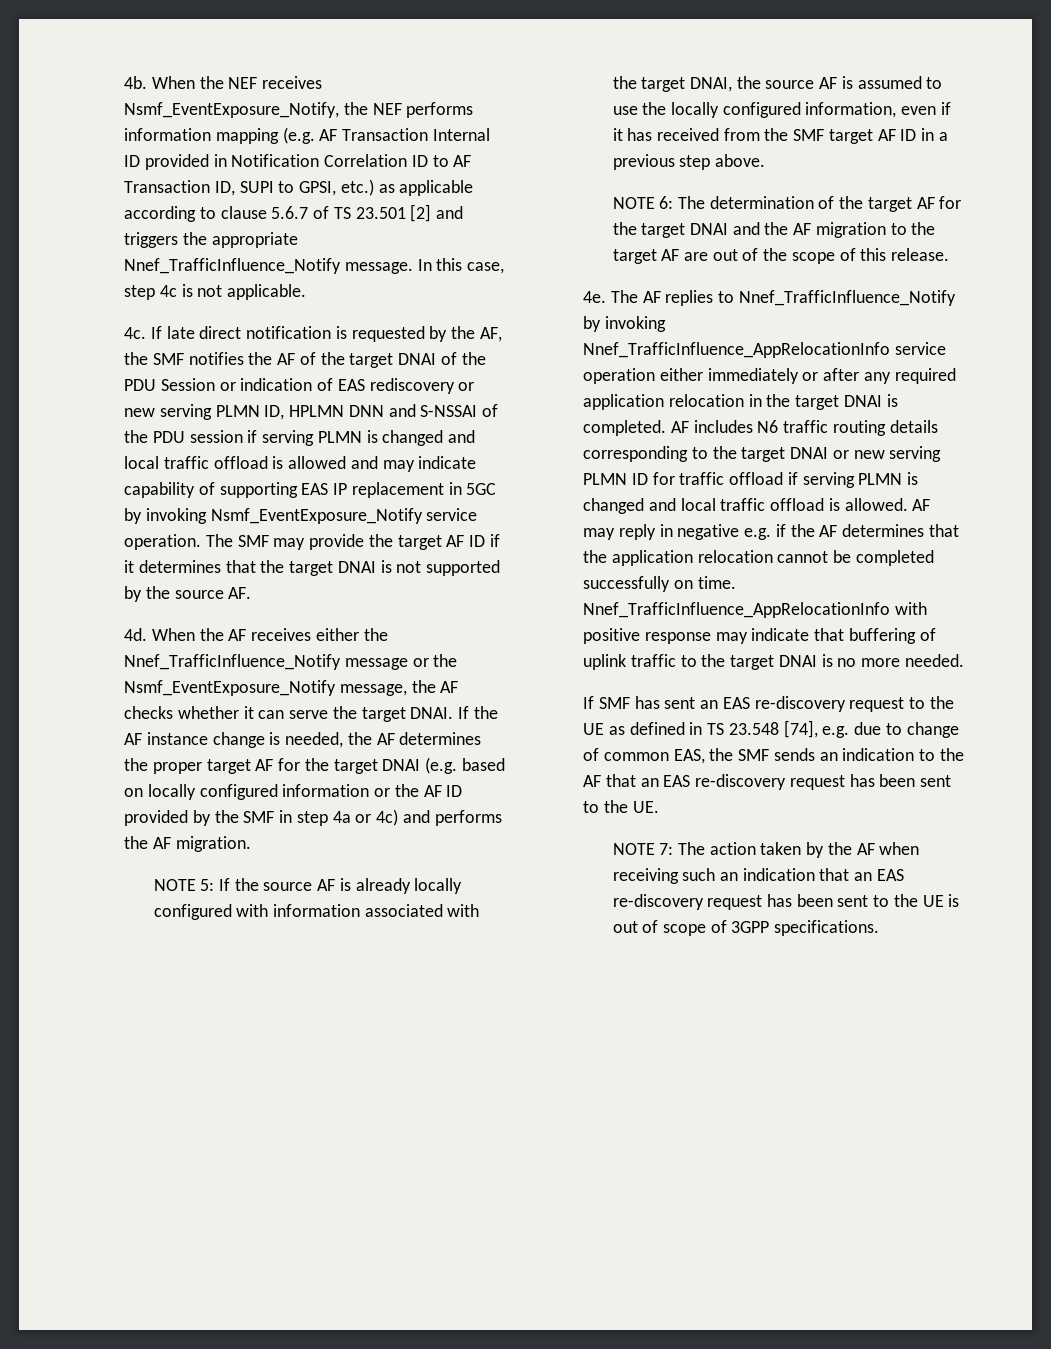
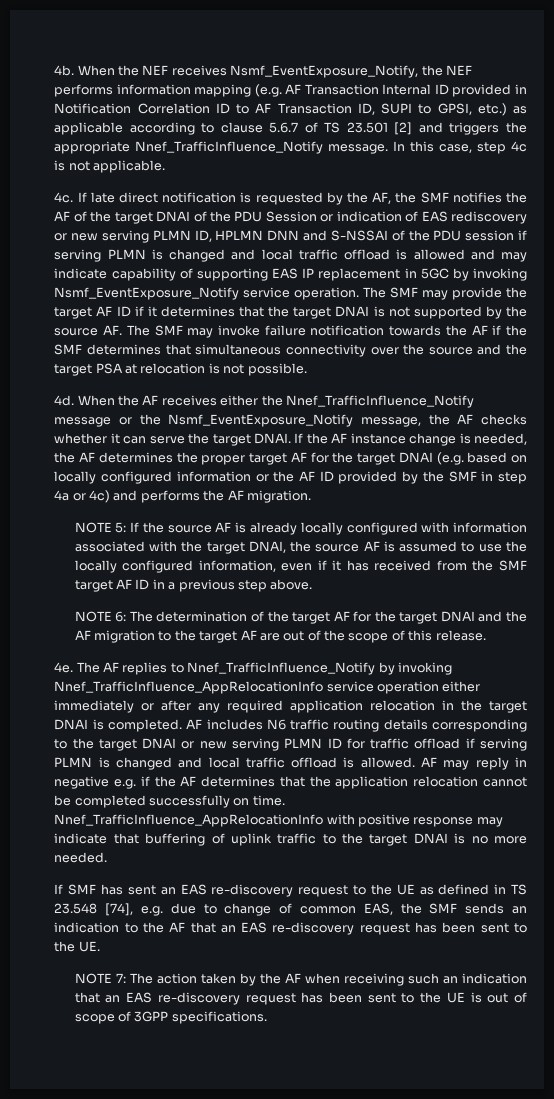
(252, 593) none -> [126,325,527,338] [54,344,527,357] [54,363,307,376] The SMF may invoke failure notification towards the AF if the SMF determines that simultaneous connectivity over the source and the target PSA at relocation is not possible.

